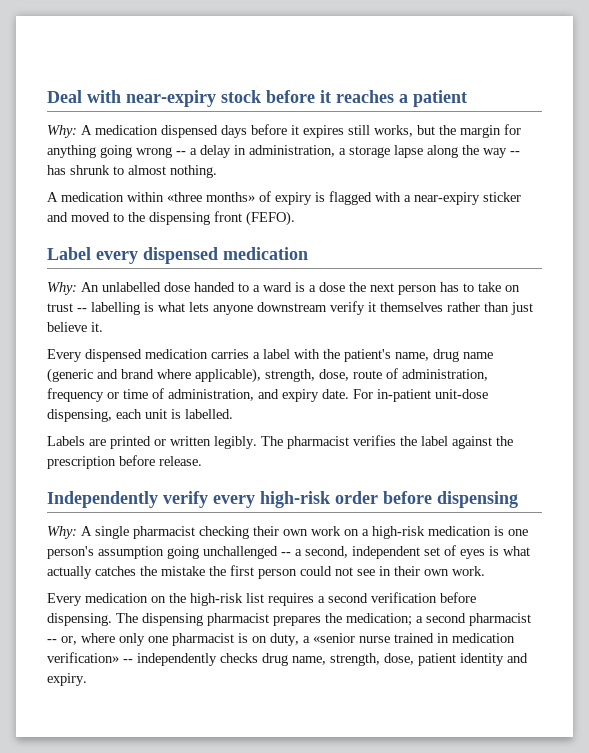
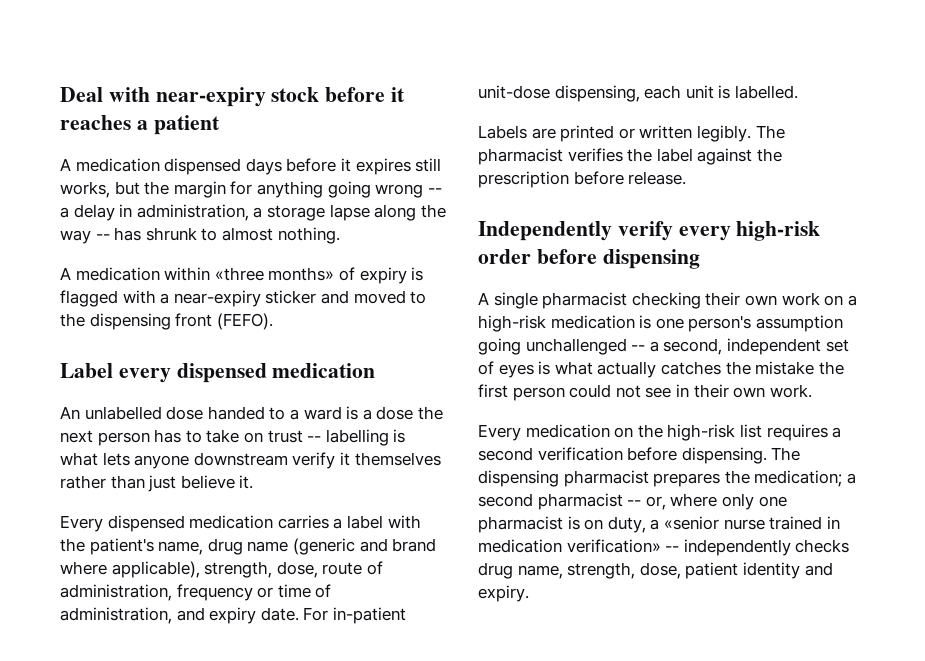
[47,125,77,138] Why: -> (220, 125) none
[47,282,77,295] Why: -> (376, 370) none
[47,526,77,539] Why: -> (700, 259) none

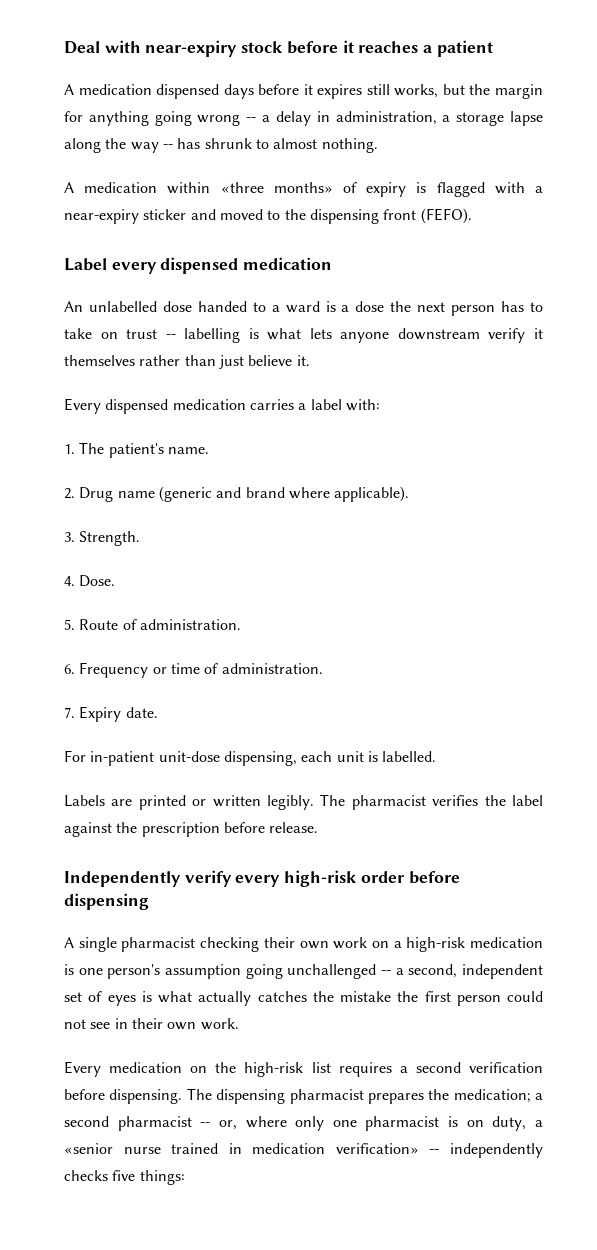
[387,515,421,529] [60,538,243,555] with the patient's name, drug -> [345,399,380,411] [64,442,209,458] [64,487,114,502] with: // 1. The patient's name. // 2. Drug
[111,561,383,578] [60,584,332,601] [60,607,257,624] applicable), strength, dose, route of administration, frequency or time of administration, and expiry -> [334,486,410,502] [64,531,141,546] [64,575,116,587] [64,619,241,630] [64,662,323,678] [64,706,122,722] applicable). // 3. Strength. // 4. Dose. // 5. Route of administration. // 6. Frequency or time of administration. // 7. Expiry
(299, 614) none -> (158, 712) //
[478,562,833,579] [478,585,529,602] drug name, strength, dose, patient identity and expiry. -> [112,1170,185,1185] five things:

